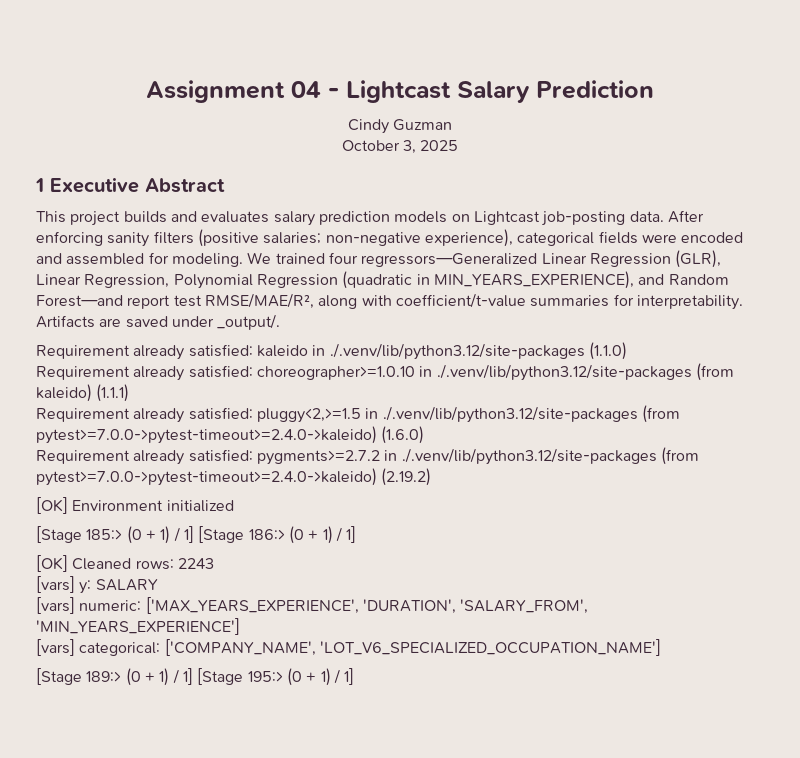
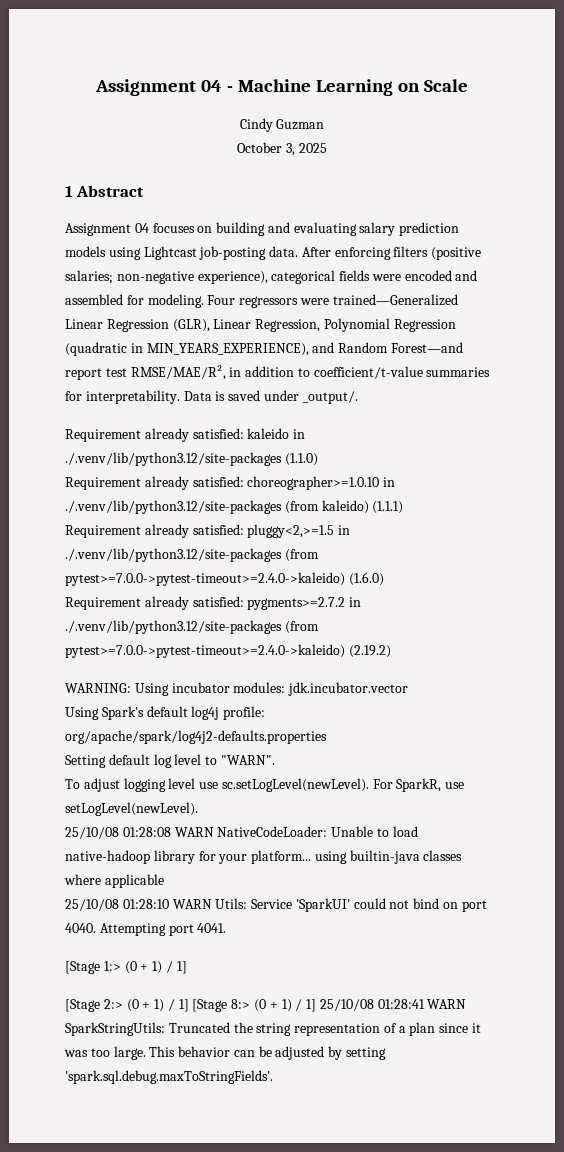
[346,80,654,103] Lightcast Salary Prediction -> [238,79,469,96] Machine Learning on Scale
[50,177,139,193] Executive -> (73, 191) none
[36,211,270,226] This project builds and evaluates -> [65,222,357,236] Assignment 04 focuses on building and evaluating
[451,214,470,222] on -> [108,247,141,260] using
[107,232,150,247] sanity -> (391, 253) none
[247,252,538,267] We trained four regressors—Generalized -> [207,294,458,308] Four regressors were trained—Generalized
[318,295,392,309] along with -> [229,366,310,377] in addition to
[36,315,122,328] Artifacts are -> [183,391,226,401] Data is
[36,497,234,514] [36,526,357,544] [36,555,214,572] [36,576,158,594] [36,597,589,614] [36,618,240,635] [36,639,661,656] [36,668,355,686] [OK] Environment initialized // [Stage 185:> (0 + 1) / 1] [Stage 186:> (0 + 1) / 1] // [OK] Cleaned rows: 2243 // [vars] y: SALARY // [vars] numeric: ['MAX_YEARS_EXPERIENCE', 'DURATION', 'SALARY_FROM', 'MIN_YEARS_EXPERIENCE'] // [vars] categorical: ['COMPANY_NAME', 'LOT_V6_SPECIALIZED_OCCUPATION_NAME'] // [Stage 189:> (0 + 1) / 1] [Stage 195:> (0 + 1) / 1] -> [65,682,409,696] [65,706,266,720] [65,730,327,744] [65,754,275,768] [65,778,465,792] [65,802,198,816] [65,826,418,839] [65,850,463,864] [64,874,164,888] [65,898,487,912] [65,923,227,936] [65,961,187,974] [65,999,467,1012] [65,1022,482,1036] [64,1046,387,1060] [65,1070,273,1084] WARNING: Using incubator modules: jdk.incubator.vector // Using Spark's default log4j profile: org/apache/spark/log4j2-defaults.properties // Setting default log level to "WARN". // To adjust logging level use sc.setLogLevel(newLevel). For SparkR, use setLogLevel(newLevel). // 25/10/08 01:28:08 WARN NativeCodeLoader: Unable to load native-hadoop library for your platform... using builtin-java classes where applicable // 25/10/08 01:28:10 WARN Utils: Service 'SparkUI' could not bind on port 4040. Attempting port 4041. // [Stage 1:> (0 + 1) / 1] // [Stage 2:> (0 + 1) / 1] [Stage 8:> (0 + 1) / 1] 25/10/08 01:28:41 WARN SparkStringUtils: Truncated the string representation of a plan since it was too large. This behavior can be adjusted by setting 'spark.sql.debug.maxToStringFields'.

